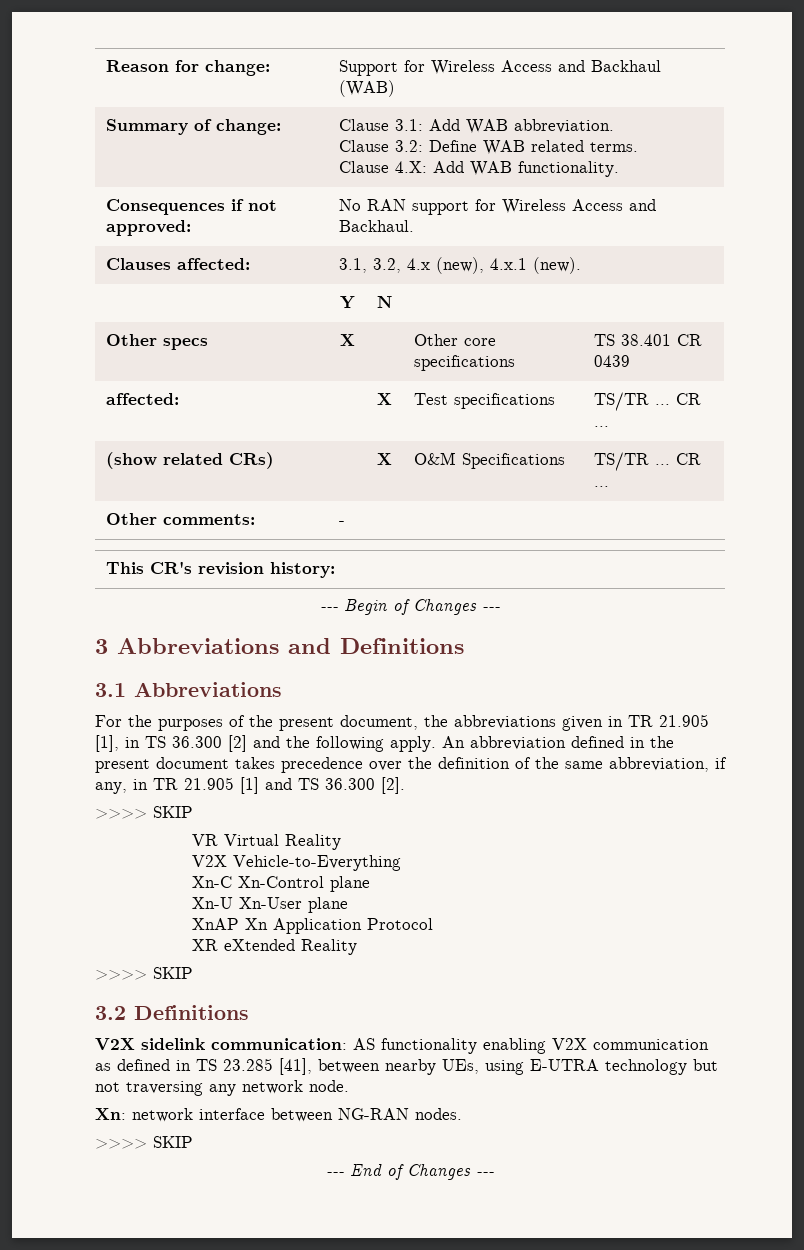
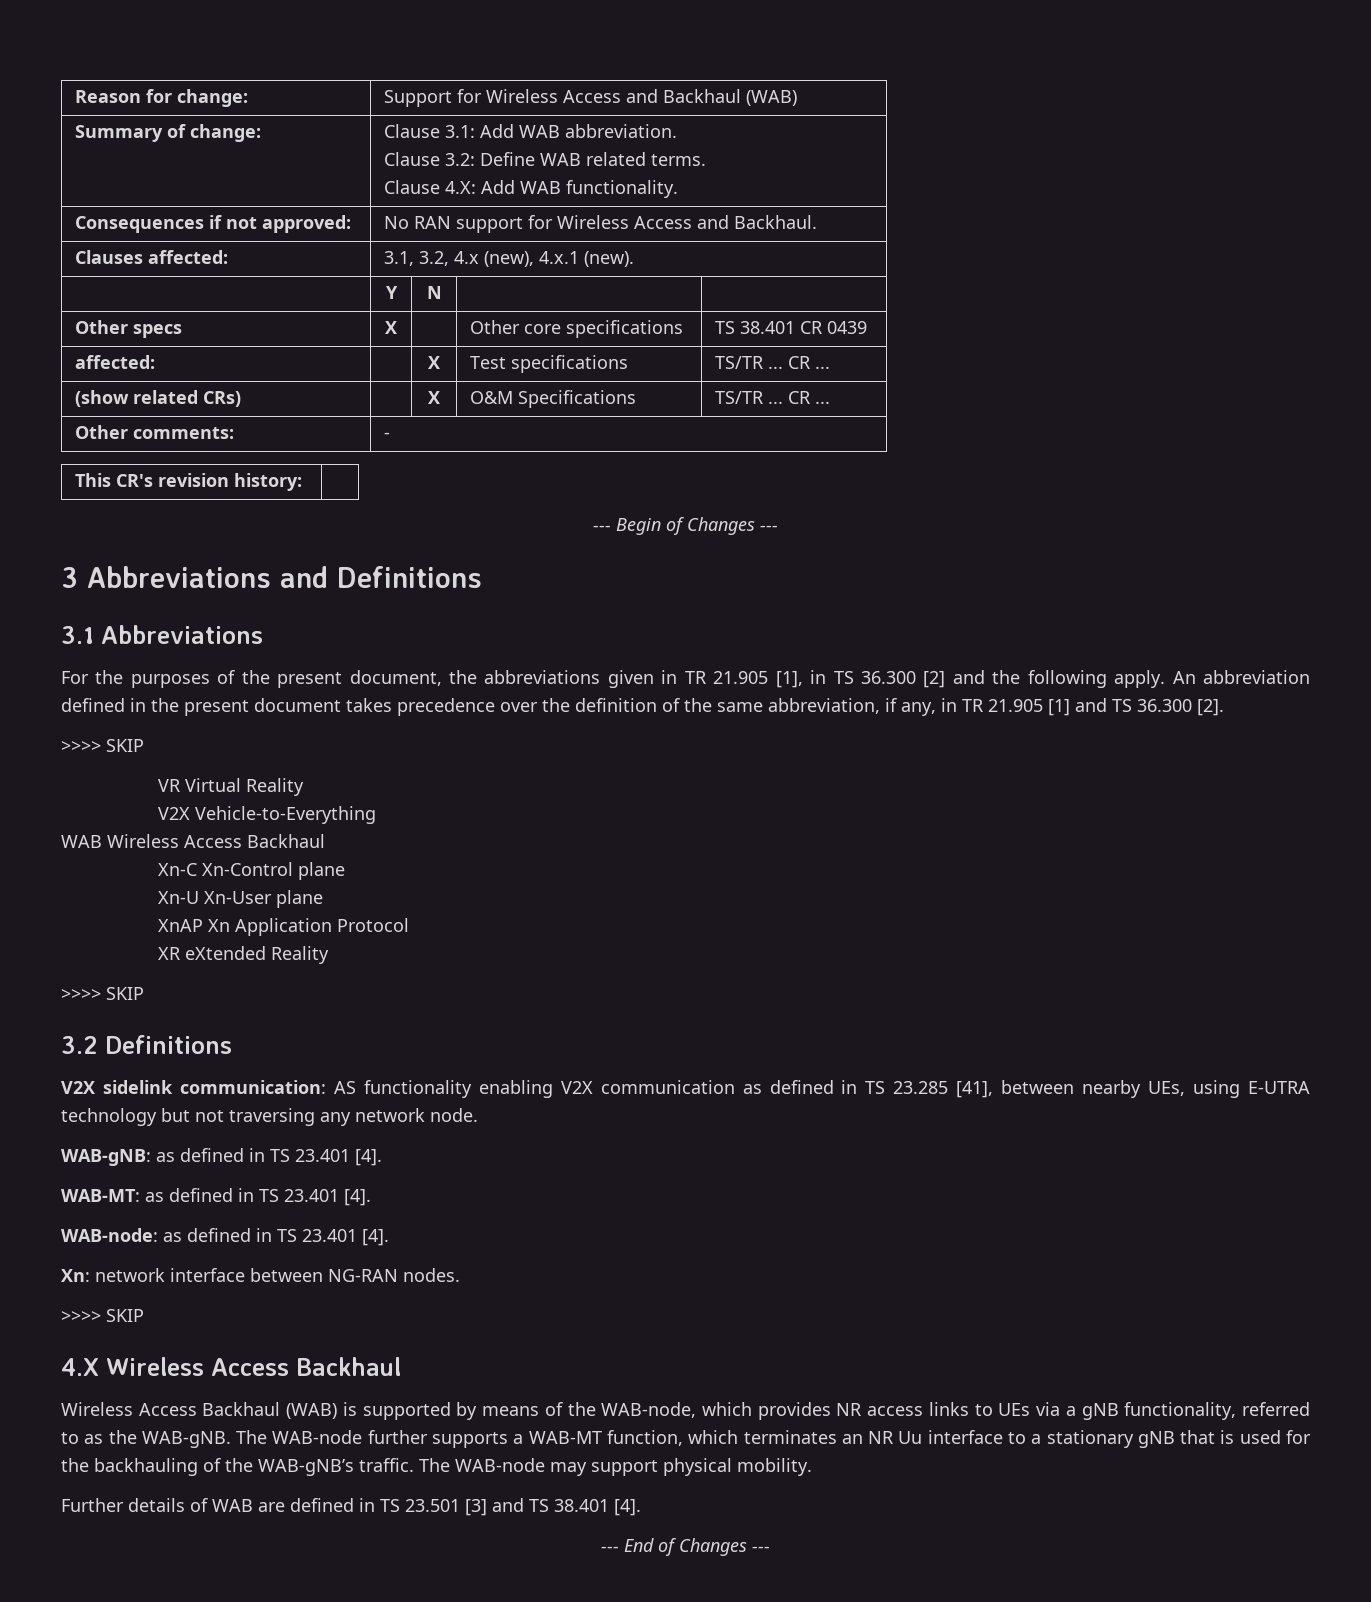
(401, 863) none -> [61,834,325,848] // WAB Wireless Access Backhaul
(349, 1086) none -> [61,1148,382,1166] [61,1188,371,1206] [61,1228,389,1246] // WAB-gNB: as defined in TS 23.401 [4]. // WAB-MT: as defined in TS 23.401 [4]. // WAB-node: as defined in TS 23.401 [4].
(193, 1142) none -> [61,1357,401,1376] [61,1402,1311,1420] [61,1430,1311,1448] [61,1458,812,1476] [61,1498,641,1516] // 4.X Wireless Access Backhaul // Wireless Access Backhaul (WAB) is supported by means of the WAB-node, which provides NR access links to UEs via a gNB functionality, referred to as the WAB-gNB. The WAB-node further supports a WAB-MT function, which terminates an NR Uu interface to a stationary gNB that is used for the backhauling of the WAB-gNB’s traffic. The WAB-node may support physical mobility. // Further details of WAB are defined in TS 23.501 [3] and TS 38.401 [4].

